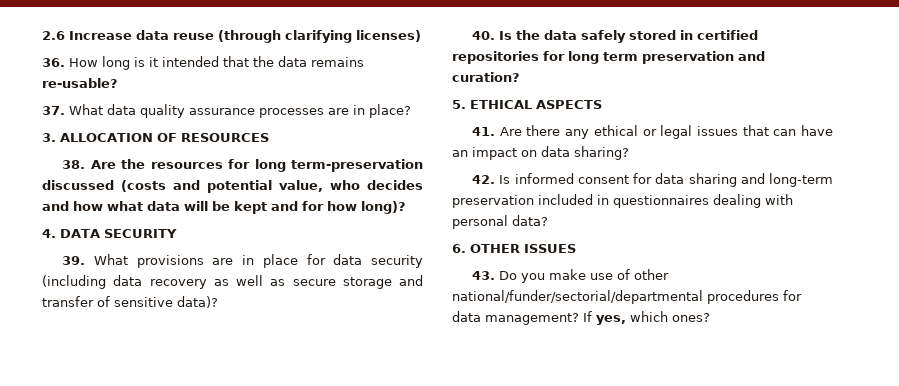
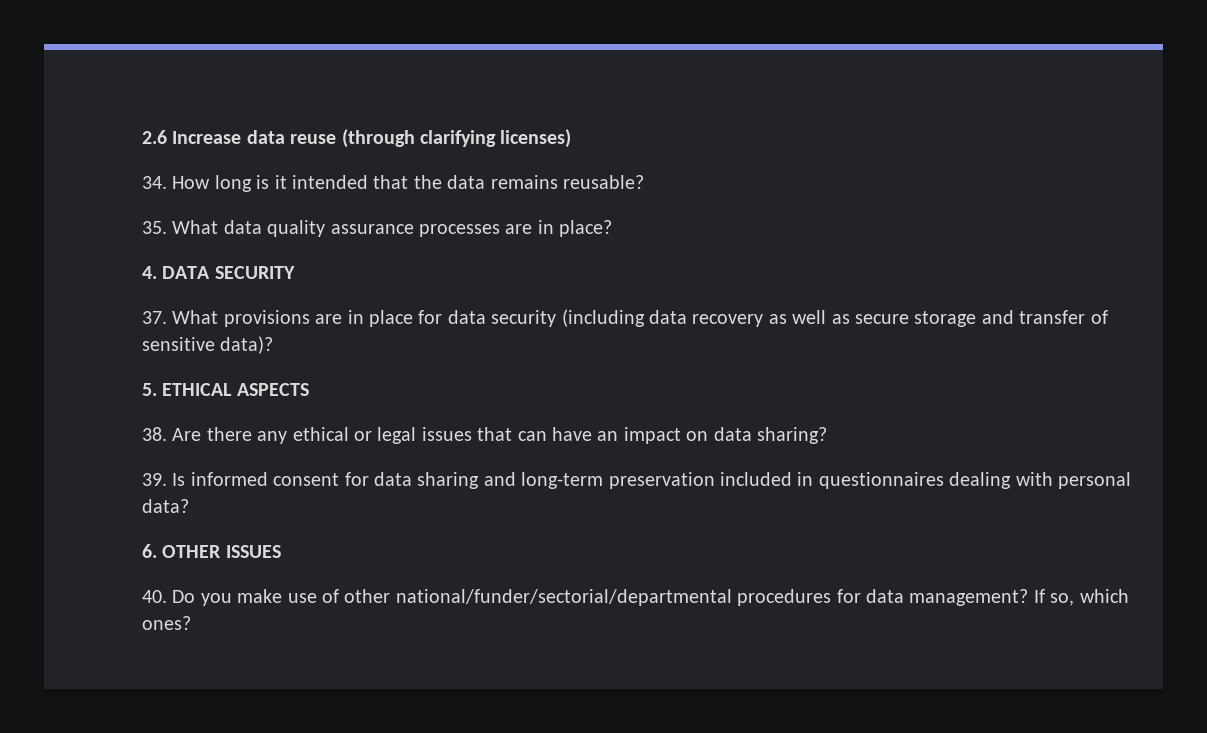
[42,58,65,67] 36. -> [142,176,167,189] 34.
[42,78,118,88] [42,106,65,115] re-usable? // 37. -> [563,175,644,189] [142,221,167,234] reusable? // 35.
[42,133,269,142] [62,159,423,172] [42,180,423,193] [42,201,406,214] // 3. ALLOCATION OF RESOURCES // 38. Are the resources for long term-preservation discussed (costs and potential value, who decides and how what data will be kept and for how long)? -> (613, 228) none
[62,256,86,265] 39. -> [142,311,167,324] 37.
[472,30,759,43] [452,51,765,64] [452,72,520,82] // 40. Is the data safely stored in certified repositories for long term preservation and curation? -> (274, 345) none
[472,127,496,136] 41. -> [142,427,167,441] 38.
[472,175,496,184] 42. -> [142,473,167,486] 39.
[472,271,496,280] 43. -> [142,590,167,603] 40.
[596,315,626,325] yes, -> [1050,593,1075,606] so,

